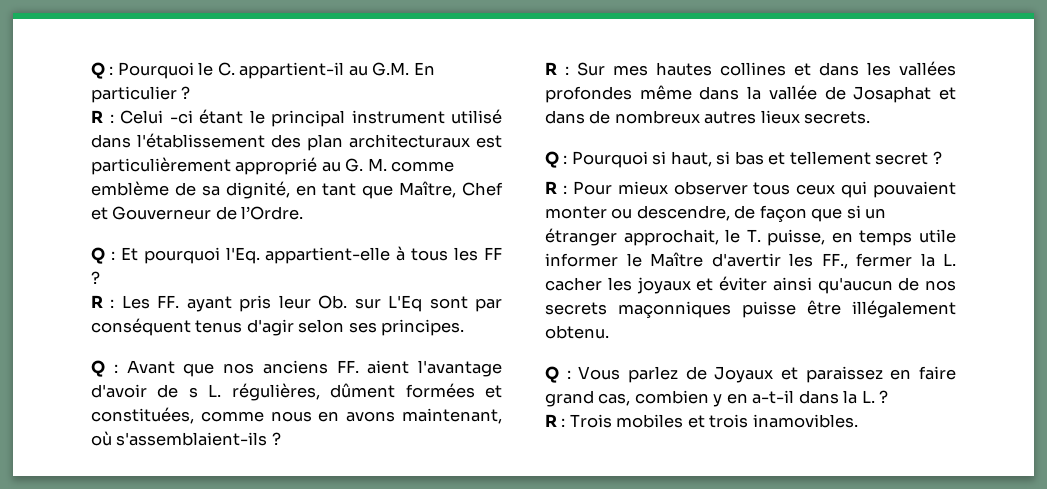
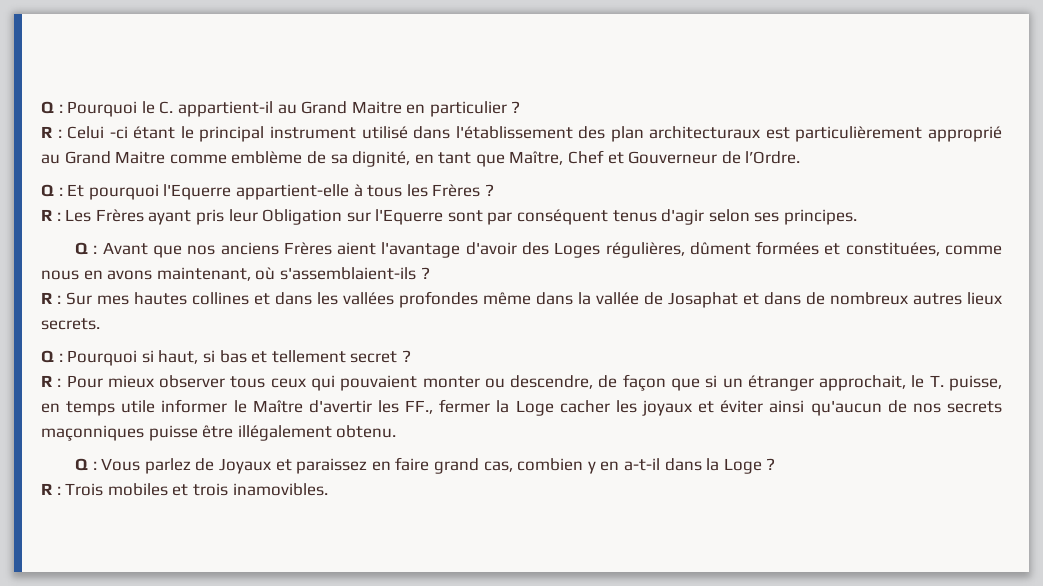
[372,62,435,76] G.M. En -> [301,101,426,114] Grand Maitre en
[345,158,387,172] G. M. -> [64,151,166,164] Grand Maitre
[225,247,260,264] l'Eq. -> [163,184,232,200] l'Equerre
[484,247,503,260] FF -> [432,184,481,197] Frères
[157,295,180,308] FF. -> [95,209,144,222] Frères
[318,295,423,312] Ob. sur L'Eq -> [262,209,444,225] Obligation sur l'Equerre
[336,360,359,373] FF. -> [283,242,332,255] Frères
[157,384,222,398] de s L. -> [521,242,601,258] des Loges
[943,253,956,266] L. -> [515,400,554,416] Loge
[861,390,875,403] L. -> [723,458,762,474] Loge

